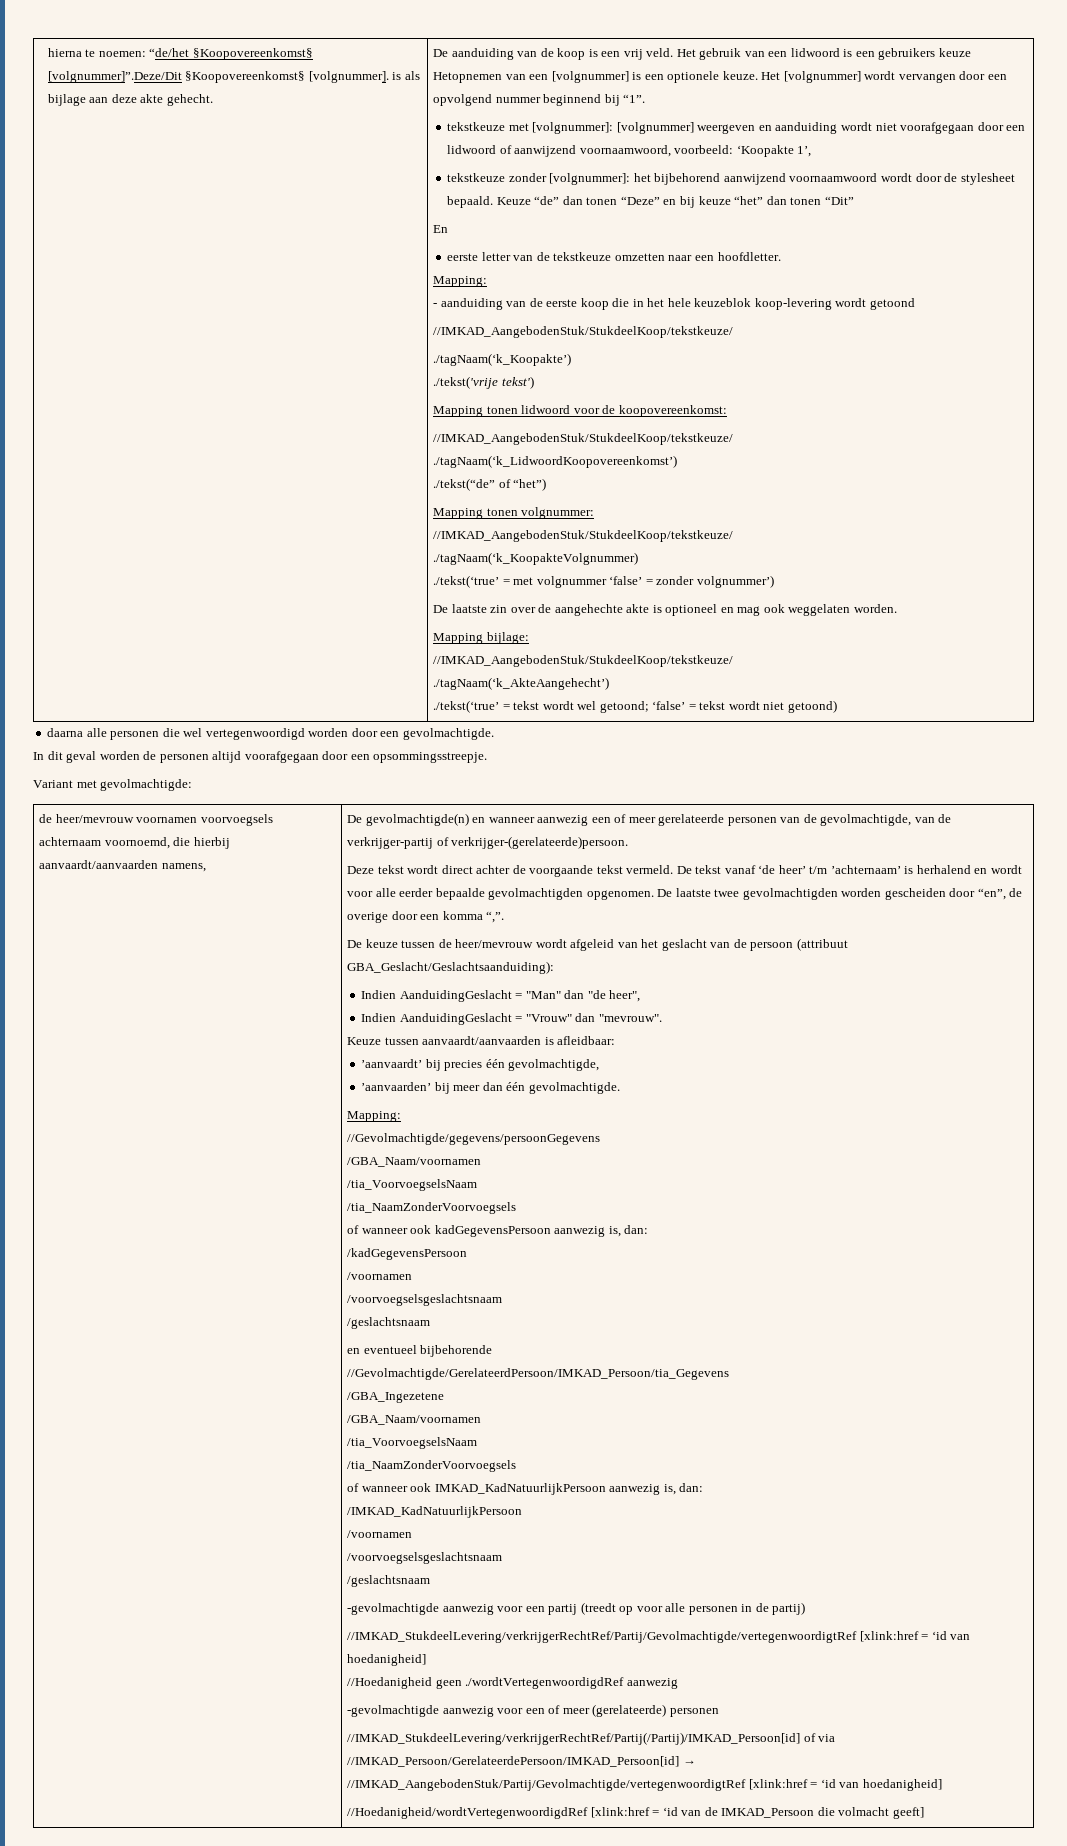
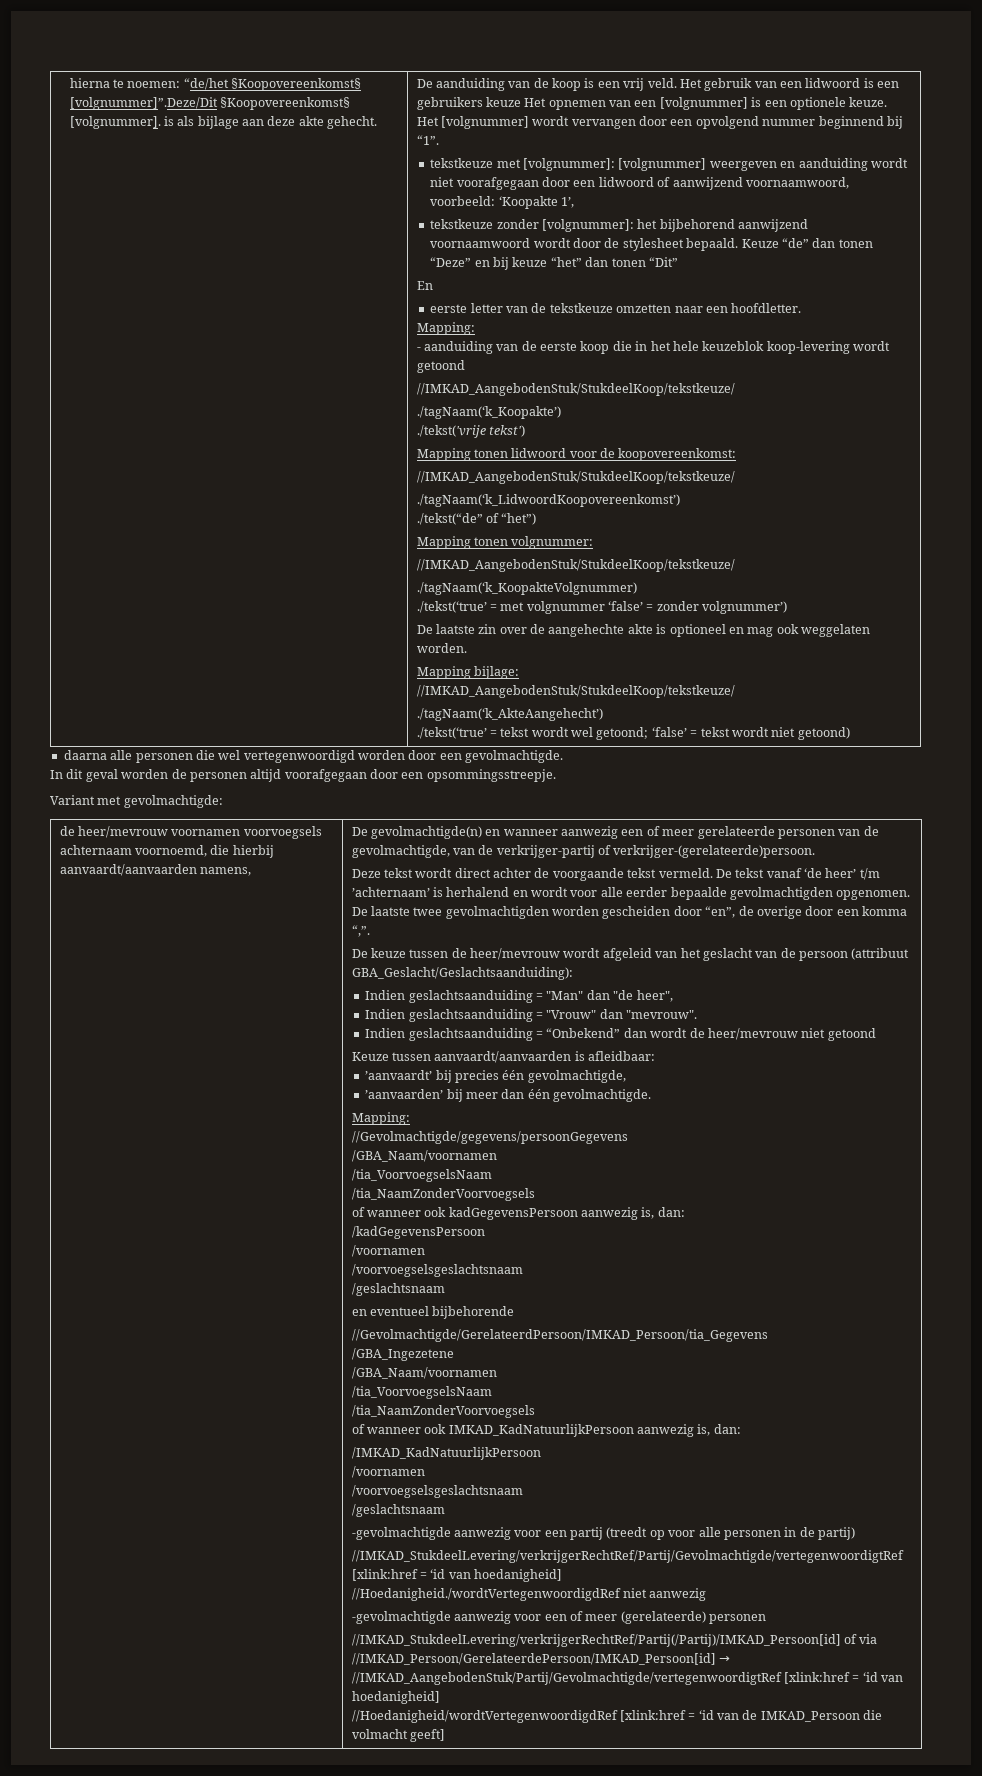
[433,72,503,83] Hetopnemen -> [524,98,606,110] Het opnemen
[399,990,512,1002] AanduidingGeslacht -> [408,990,533,1003] geslachtsaanduiding
[399,1013,512,1025] AanduidingGeslacht -> [408,1009,533,1022] geslachtsaanduiding
(662, 1018) none -> [365,1028,876,1041] // Indien geslachtsaanduiding = “Onbekend” dan wordt de heer/mevrouw niet getoond
[347,1677,625,1689] //Hoedanigheid geen ./wordtVertegenwoordigdRef -> [351,1588,647,1601] //Hoedanigheid./wordtVertegenwoordigdRef niet

